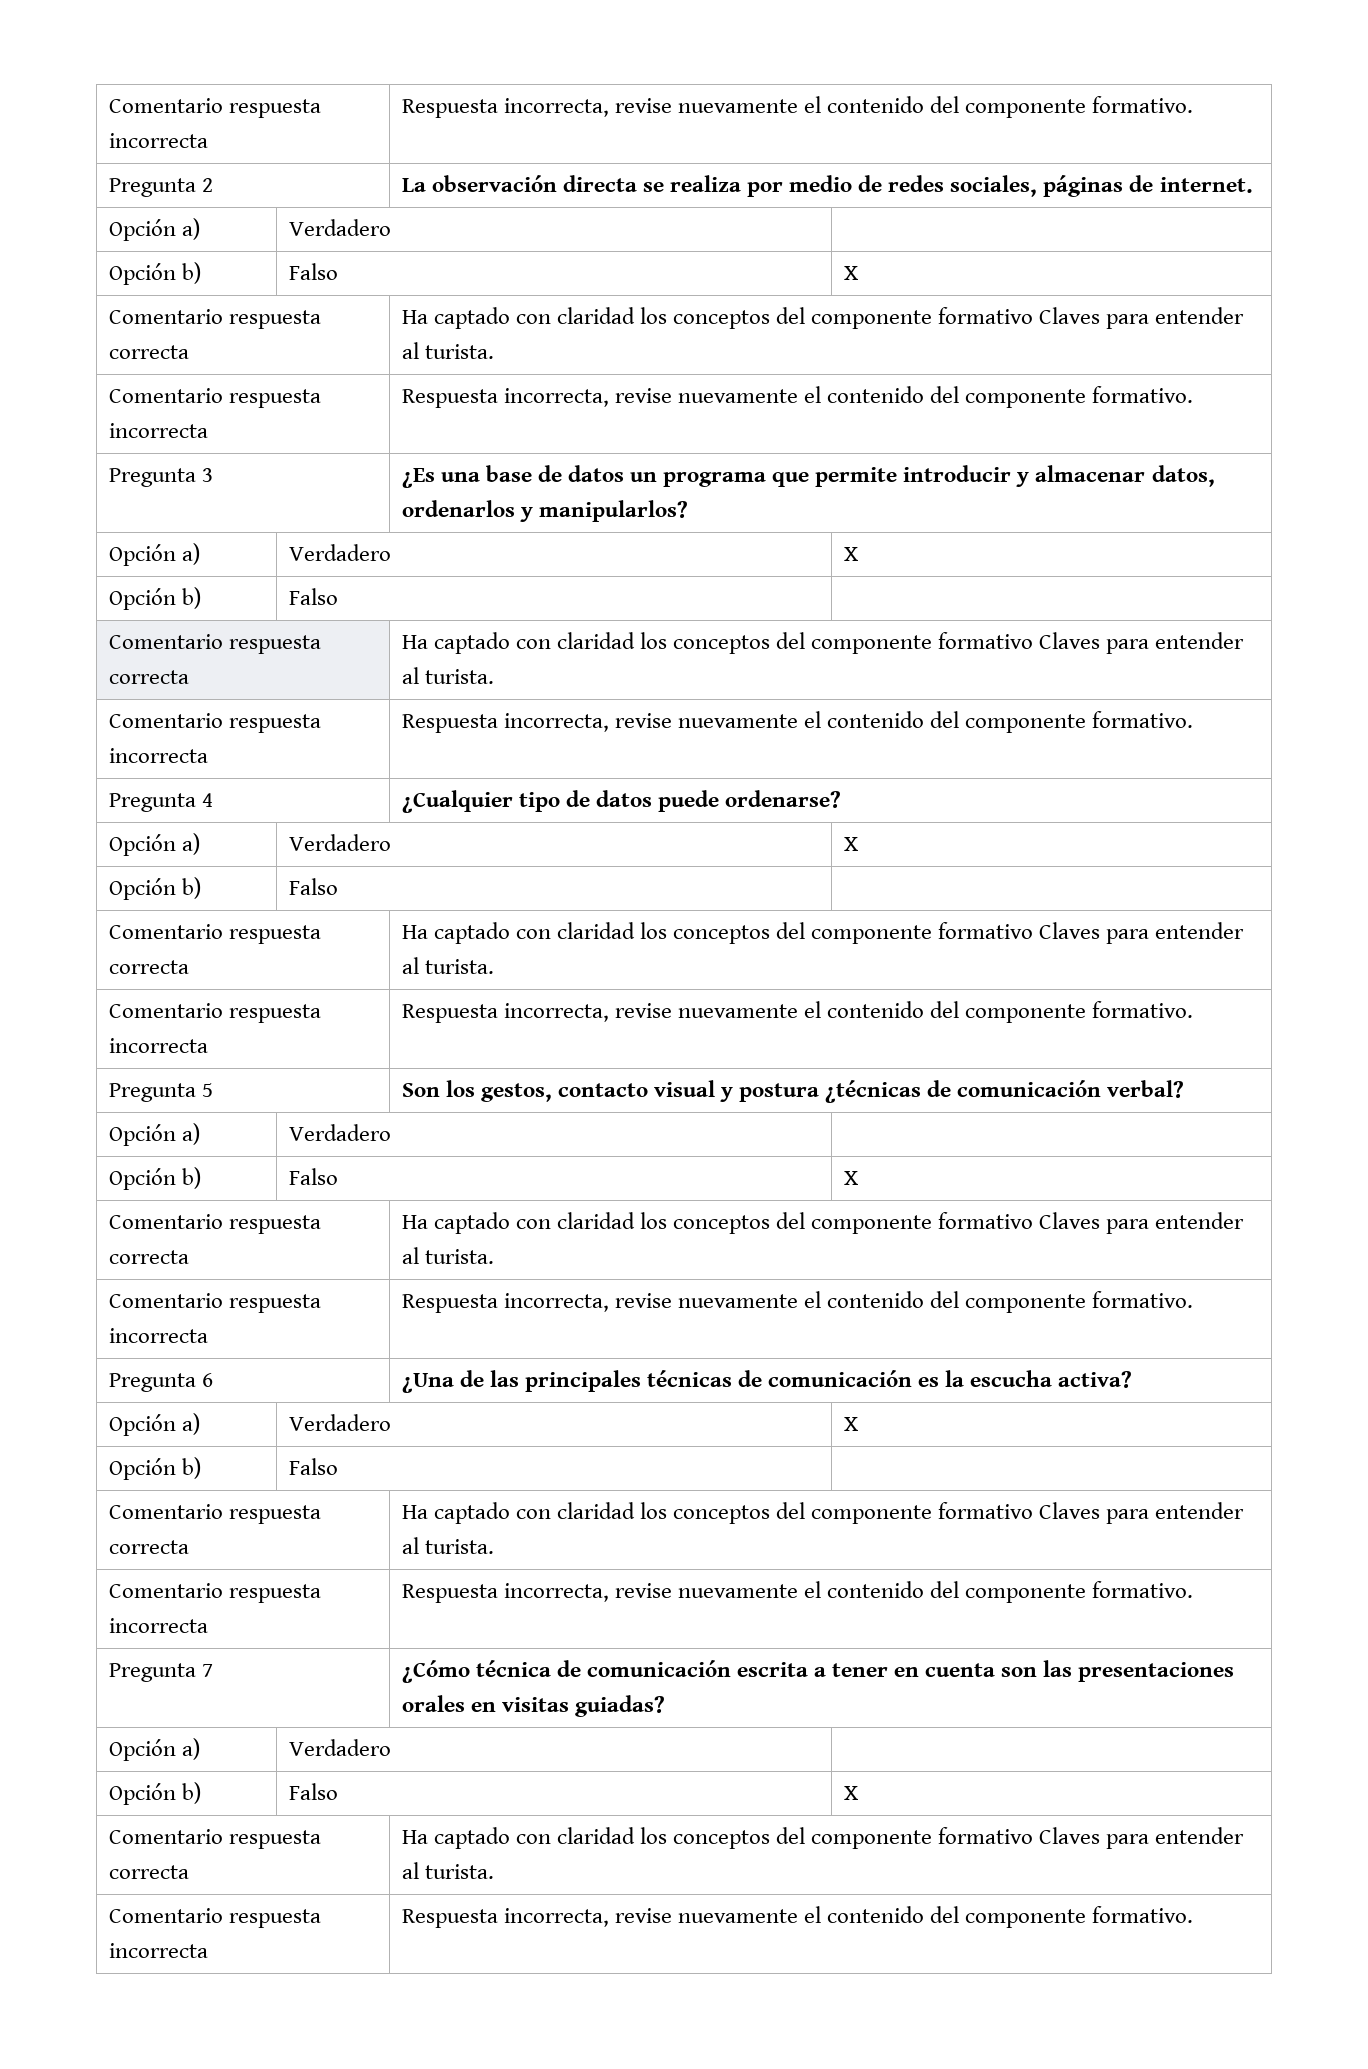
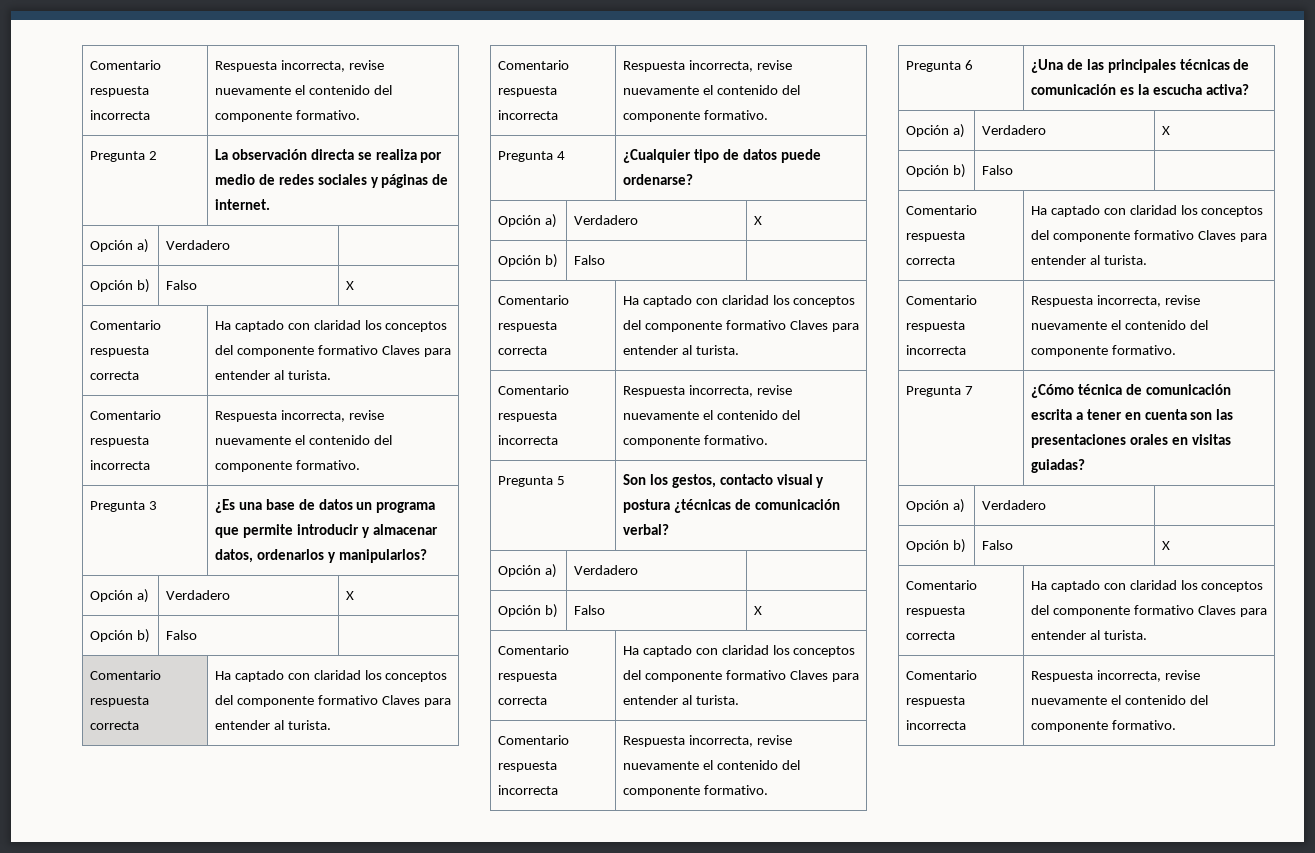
[950,175,1038,197] sociales, -> [317,174,379,188] sociales y

